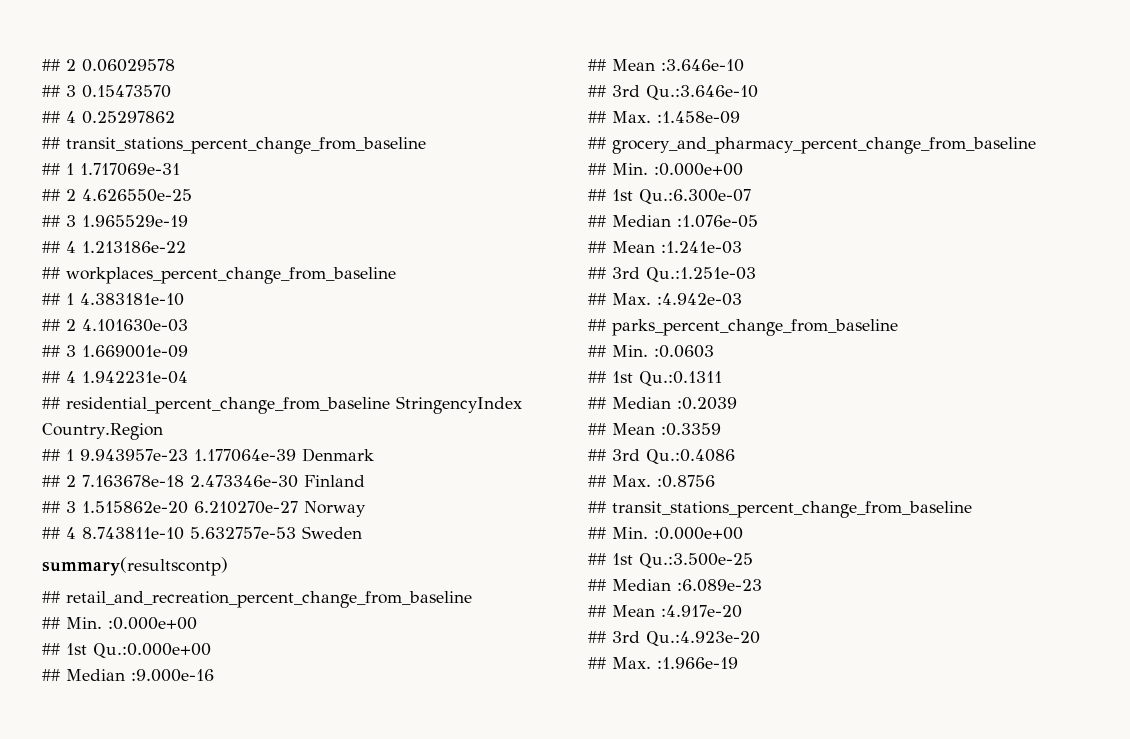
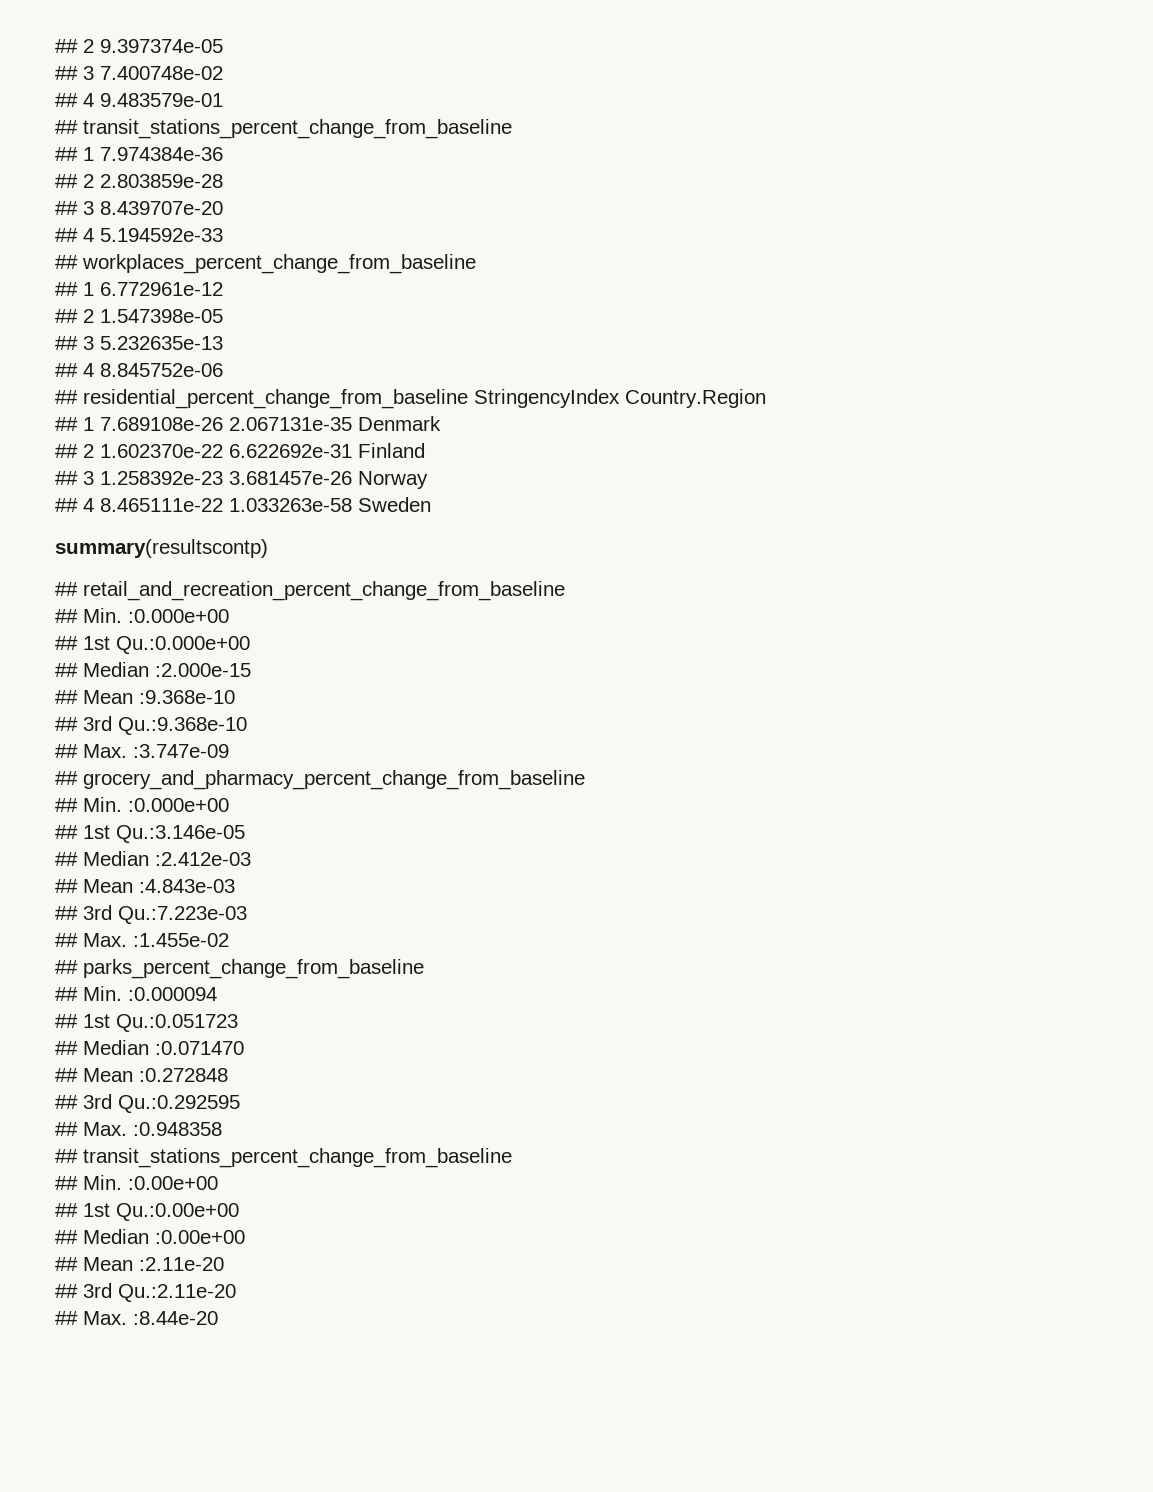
[42,59,175,72] [42,85,171,98] [42,111,175,124] ## 2 0.06029578 // ## 3 0.15473570 // ## 4 0.25297862 -> [55,39,223,53] [55,66,223,80] [55,93,223,107] ## 2 9.397374e-05 // ## 3 7.400748e-02 // ## 4 9.483579e-01
[80,163,180,176] [42,189,192,202] [42,215,188,227] [42,241,186,253] 1.717069e-31 // ## 2 4.626550e-25 // ## 3 1.965529e-19 // ## 4 1.213186e-22 -> [100,147,223,161] [55,174,223,188] [55,201,223,215] [55,228,223,242] 7.974384e-36 // ## 2 2.803859e-28 // ## 3 8.439707e-20 // ## 4 5.194592e-33
[80,293,184,306] [42,319,188,332] [42,345,188,358] [42,371,188,384] 4.383181e-10 // ## 2 4.101630e-03 // ## 3 1.669001e-09 // ## 4 1.942231e-04 -> [100,282,223,296] [55,309,223,323] [55,336,223,350] [55,363,223,377] 6.772961e-12 // ## 2 1.547398e-05 // ## 3 5.232635e-13 // ## 4 8.845752e-06
[80,449,296,462] 9.943957e-23 1.177064e-39 -> [100,417,352,431] 7.689108e-26 2.067131e-35
[82,475,298,488] 7.163678e-18 2.473346e-30 -> [100,444,352,458] 1.602370e-22 6.622692e-31
[82,501,298,514] 1.515862e-20 6.210270e-27 -> [100,471,352,485] 1.258392e-23 3.681457e-26
[82,527,296,540] 8.743811e-10 5.632757e-53 -> [100,498,352,512] 8.465111e-22 1.033263e-58
[131,669,214,682] [588,59,744,72] [588,85,758,100] [588,111,740,124] :9.000e-16 // ## Mean :3.646e-10 // ## 3rd Qu.:3.646e-10 // ## Max. :1.458e-09 -> [155,663,251,677] [55,690,235,704] [55,716,247,735] [55,744,229,758] :2.000e-15 // ## Mean :9.368e-10 // ## 3rd Qu.:9.368e-10 // ## Max. :3.747e-09
[639,189,751,204] [588,215,758,228] [588,241,742,254] [588,267,756,282] [588,293,742,306] Qu.:6.300e-07 // ## Median :1.076e-05 // ## Mean :1.241e-03 // ## 3rd Qu.:1.251e-03 // ## Max. :4.942e-03 -> [116,825,245,843] [55,851,251,866] [55,879,235,893] [55,905,247,924] [55,933,229,947] Qu.:3.146e-05 // ## Median :2.412e-03 // ## Mean :4.843e-03 // ## 3rd Qu.:7.223e-03 // ## Max. :1.455e-02
[654,345,714,358] [588,371,722,386] [588,397,737,410] [588,423,721,436] [588,449,735,464] [588,475,715,488] :0.0603 // ## 1st Qu.:0.1311 // ## Median :0.2039 // ## Mean :0.3359 // ## 3rd Qu.:0.4086 // ## Max. :0.8756 -> [128,987,217,1001] [55,1014,238,1032] [55,1040,244,1055] [55,1068,228,1082] [55,1094,240,1113] [55,1122,222,1136] :0.000094 // ## 1st Qu.:0.051723 // ## Median :0.071470 // ## Mean :0.272848 // ## 3rd Qu.:0.292595 // ## Max. :0.948358
[654,527,743,540] [588,553,753,568] [588,579,762,592] [588,605,742,618] [588,631,760,646] [588,657,738,669] :0.000e+00 // ## 1st Qu.:3.500e-25 // ## Median :6.089e-23 // ## Mean :4.917e-20 // ## 3rd Qu.:4.923e-20 // ## Max. :1.966e-19 -> [128,1176,218,1190] [55,1203,239,1221] [55,1229,245,1244] [55,1257,224,1271] [55,1283,236,1302] [55,1311,218,1325] :0.00e+00 // ## 1st Qu.:0.00e+00 // ## Median :0.00e+00 // ## Mean :2.11e-20 // ## 3rd Qu.:2.11e-20 // ## Max. :8.44e-20

